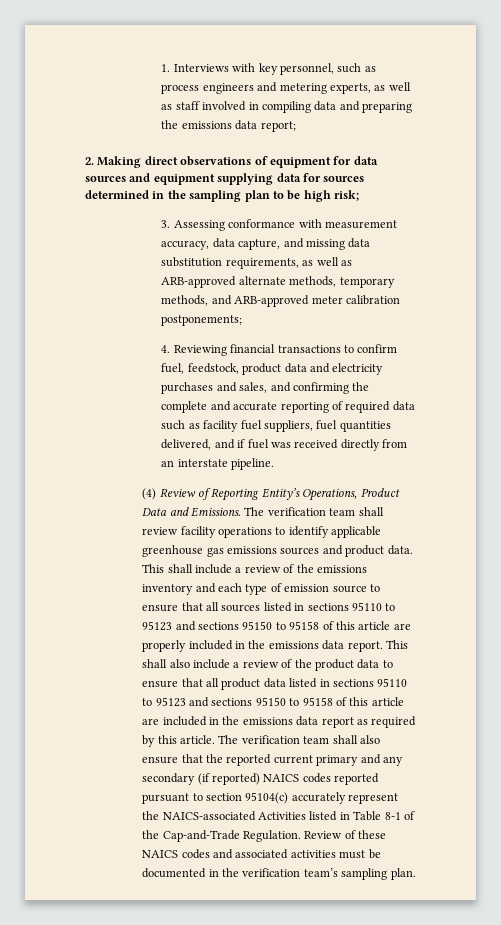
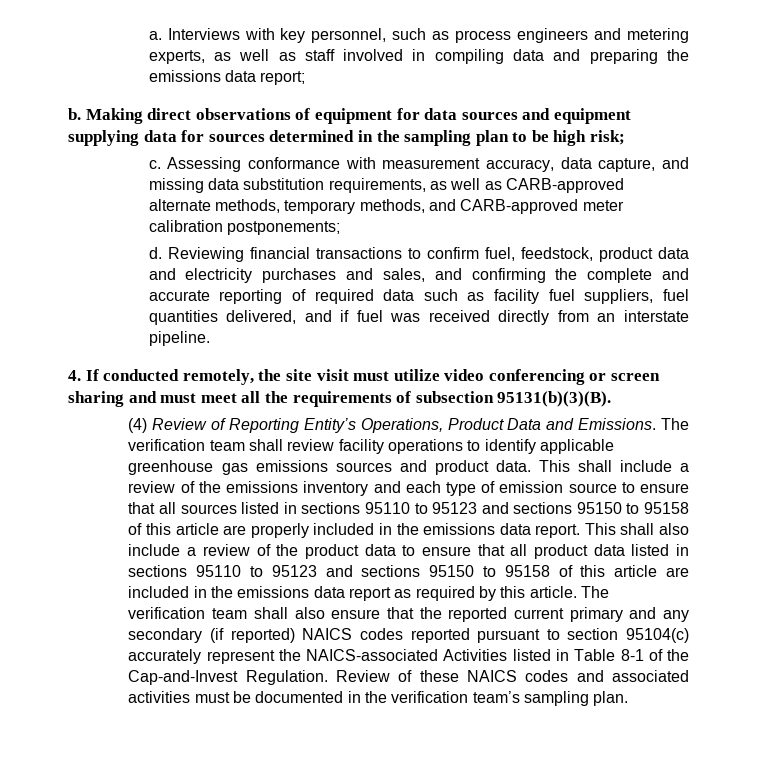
[161,64,171,72] 1. -> [148,31,162,40] a.
[85,157,94,165] 2. -> [68,108,81,120] b.
[161,220,171,228] 3. -> [148,160,161,169] c.
[161,276,237,288] ARB-approved -> [505,178,624,193] CARB-approved
[234,295,310,307] ARB-approved -> [460,199,579,214] CARB-approved
[161,345,171,353] 4. -> [148,247,162,259] d.
(275, 464) none -> [68,369,661,385] [68,391,612,407] // 4. If conducted remotely, the site visit must utilize video conferencing or screen sharing and must meet all the requirements of subsection 95131(b)(3)(B).
[162,830,240,842] Cap-and-Trade -> [128,670,239,685] Cap-and-Invest

